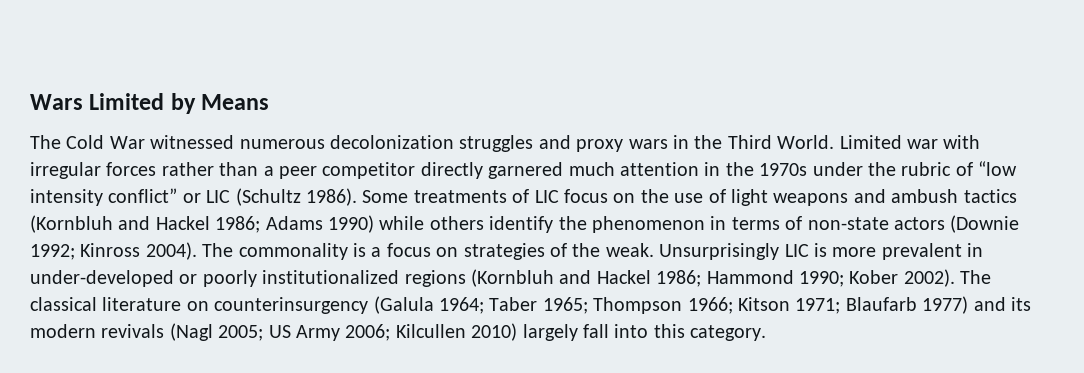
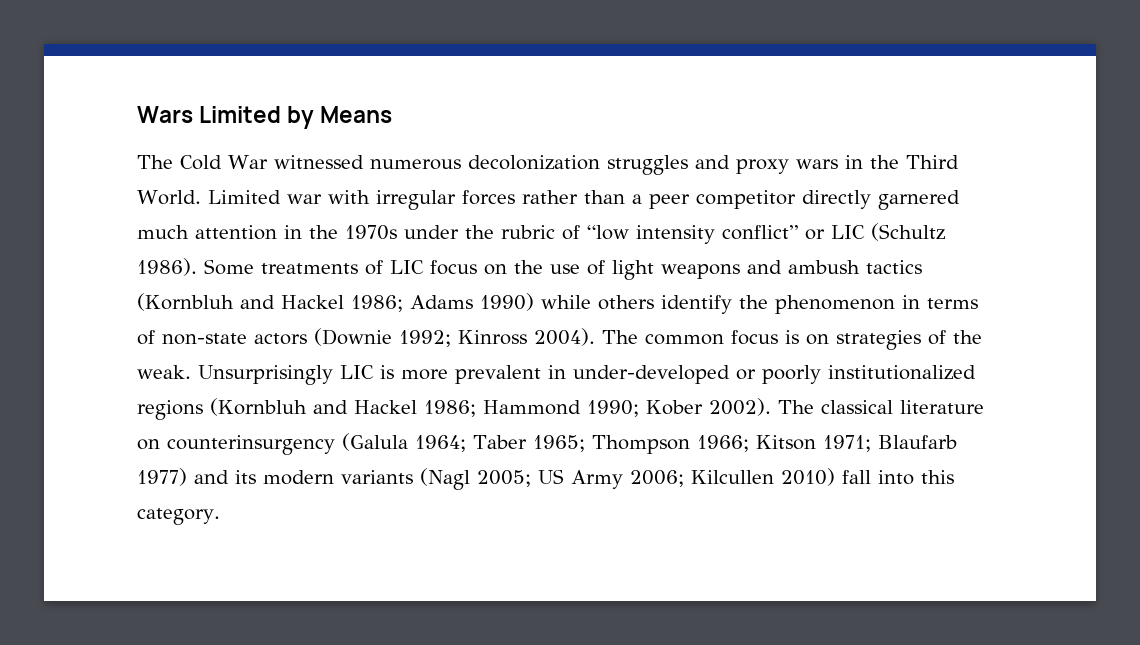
[238,243,431,260] commonality is a focus -> [645,330,799,345] common focus is
[101,324,165,338] revivals -> [341,470,413,484] variants
[522,324,578,341] largely -> (835, 477) none

